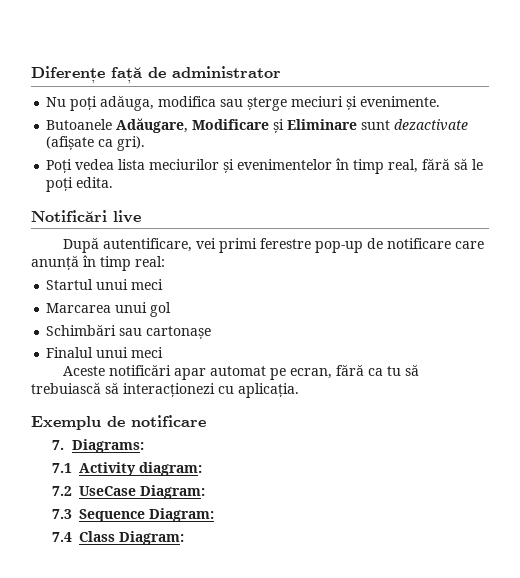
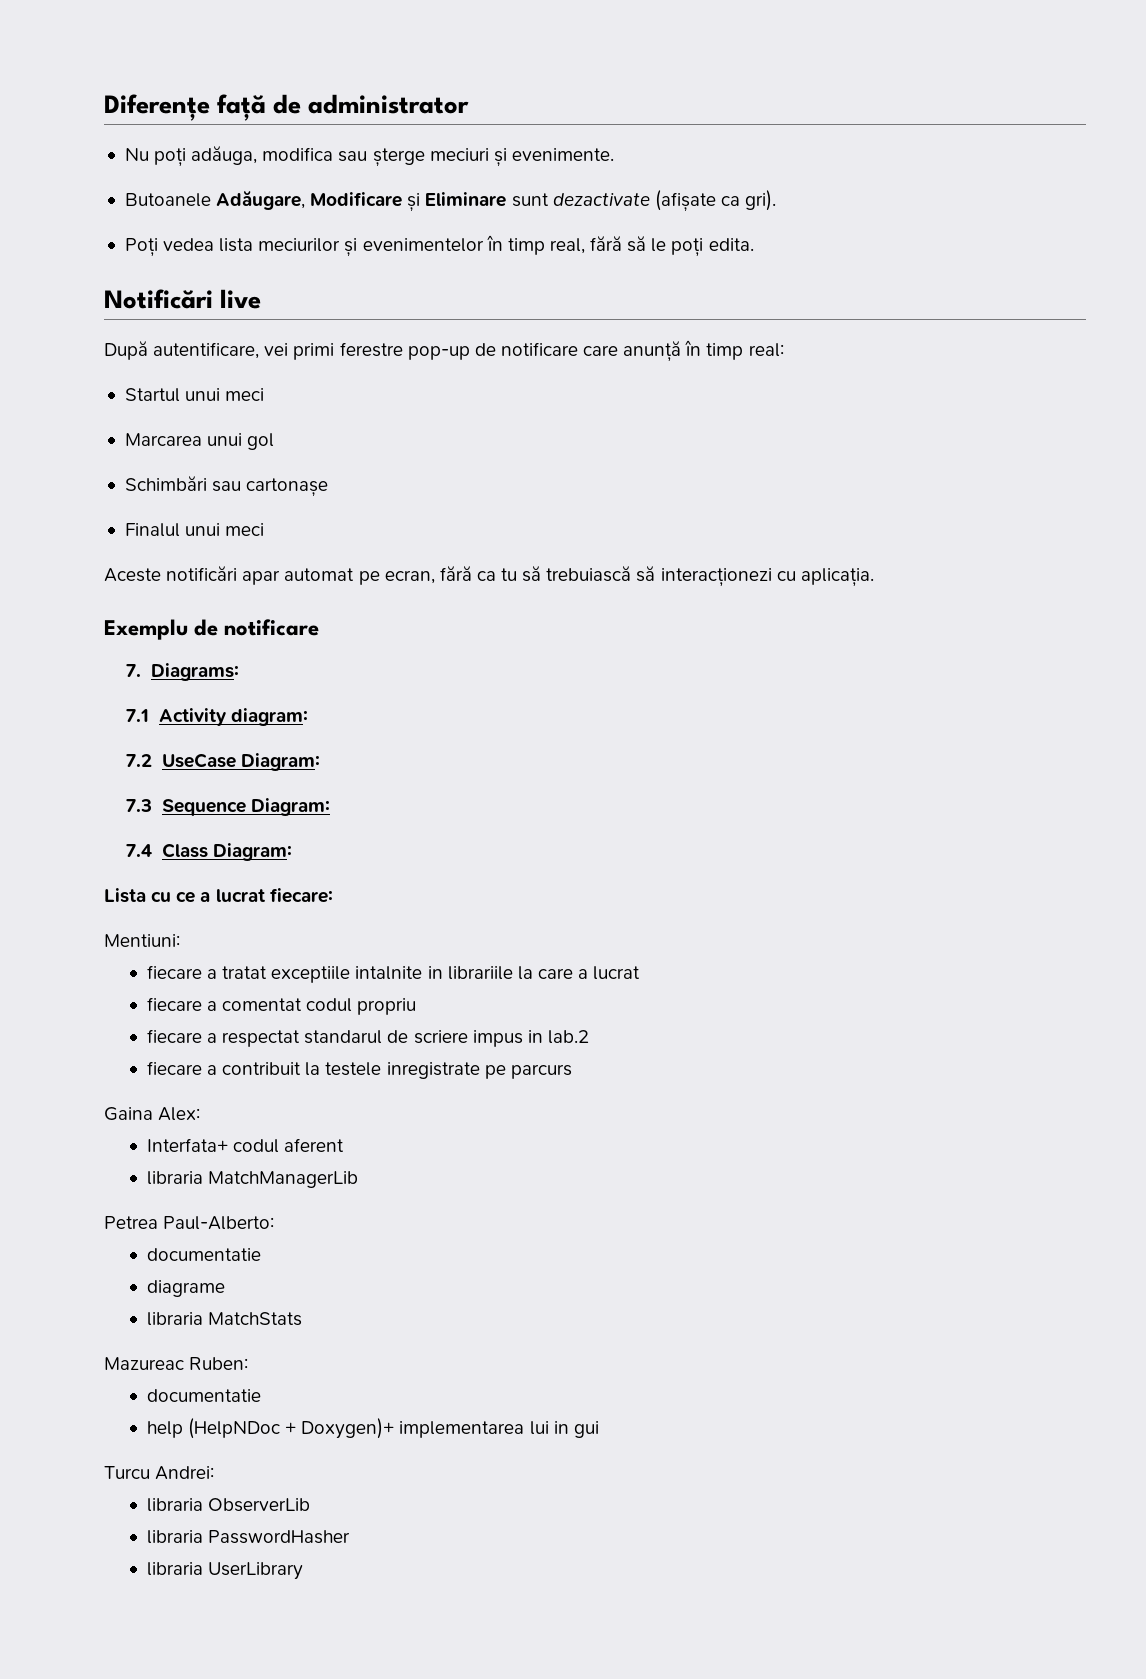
(184, 538) none -> [104,888,333,903] [104,934,180,947] [146,965,641,983] [146,997,417,1015] [146,1029,590,1047] [146,1061,572,1079] [104,1107,201,1121] [146,1138,345,1153] [146,1171,359,1188] [104,1216,275,1230] [146,1248,261,1261] [146,1280,225,1297] [146,1312,303,1326] [104,1357,249,1370] [146,1389,261,1402] [146,1418,599,1439] [104,1466,215,1480] [146,1498,311,1512] [146,1530,351,1544] [146,1562,304,1580] // Lista cu ce a lucrat fiecare: // Mentiuni: // fiecare a tratat exceptiile intalnite in librariile la care a lucrat // fiecare a comentat codul propriu // fiecare a respectat standarul de scriere impus in lab.2 // fiecare a contribuit la testele inregistrate pe parcurs // Gaina Alex: // Interfata+ codul aferent // libraria MatchManagerLib // Petrea Paul-Alberto: // documentatie // diagrame // libraria MatchStats // Mazureac Ruben: // documentatie // help (HelpNDoc + Doxygen)+ implementarea lui in gui // Turcu Andrei: // libraria ObserverLib // libraria PasswordHasher // libraria UserLibrary

